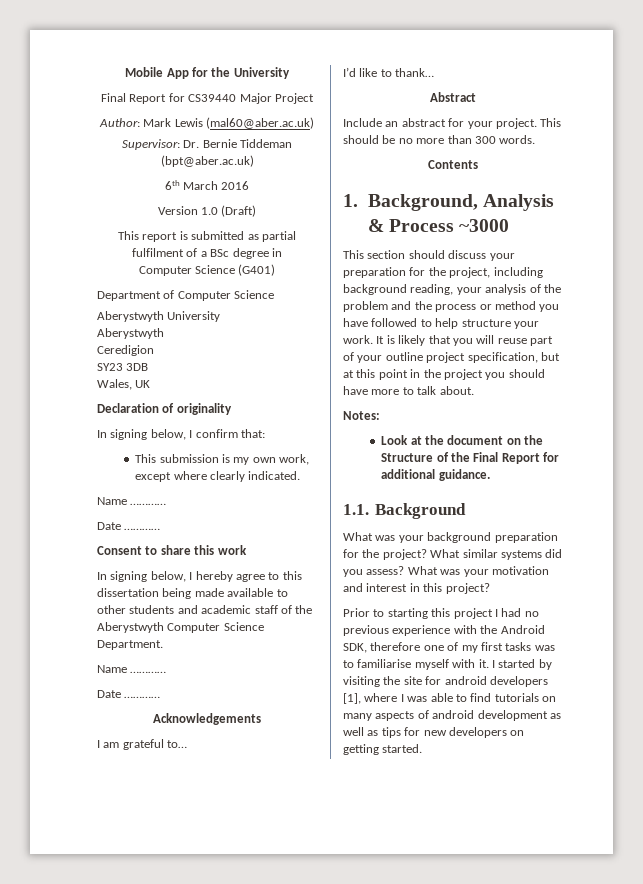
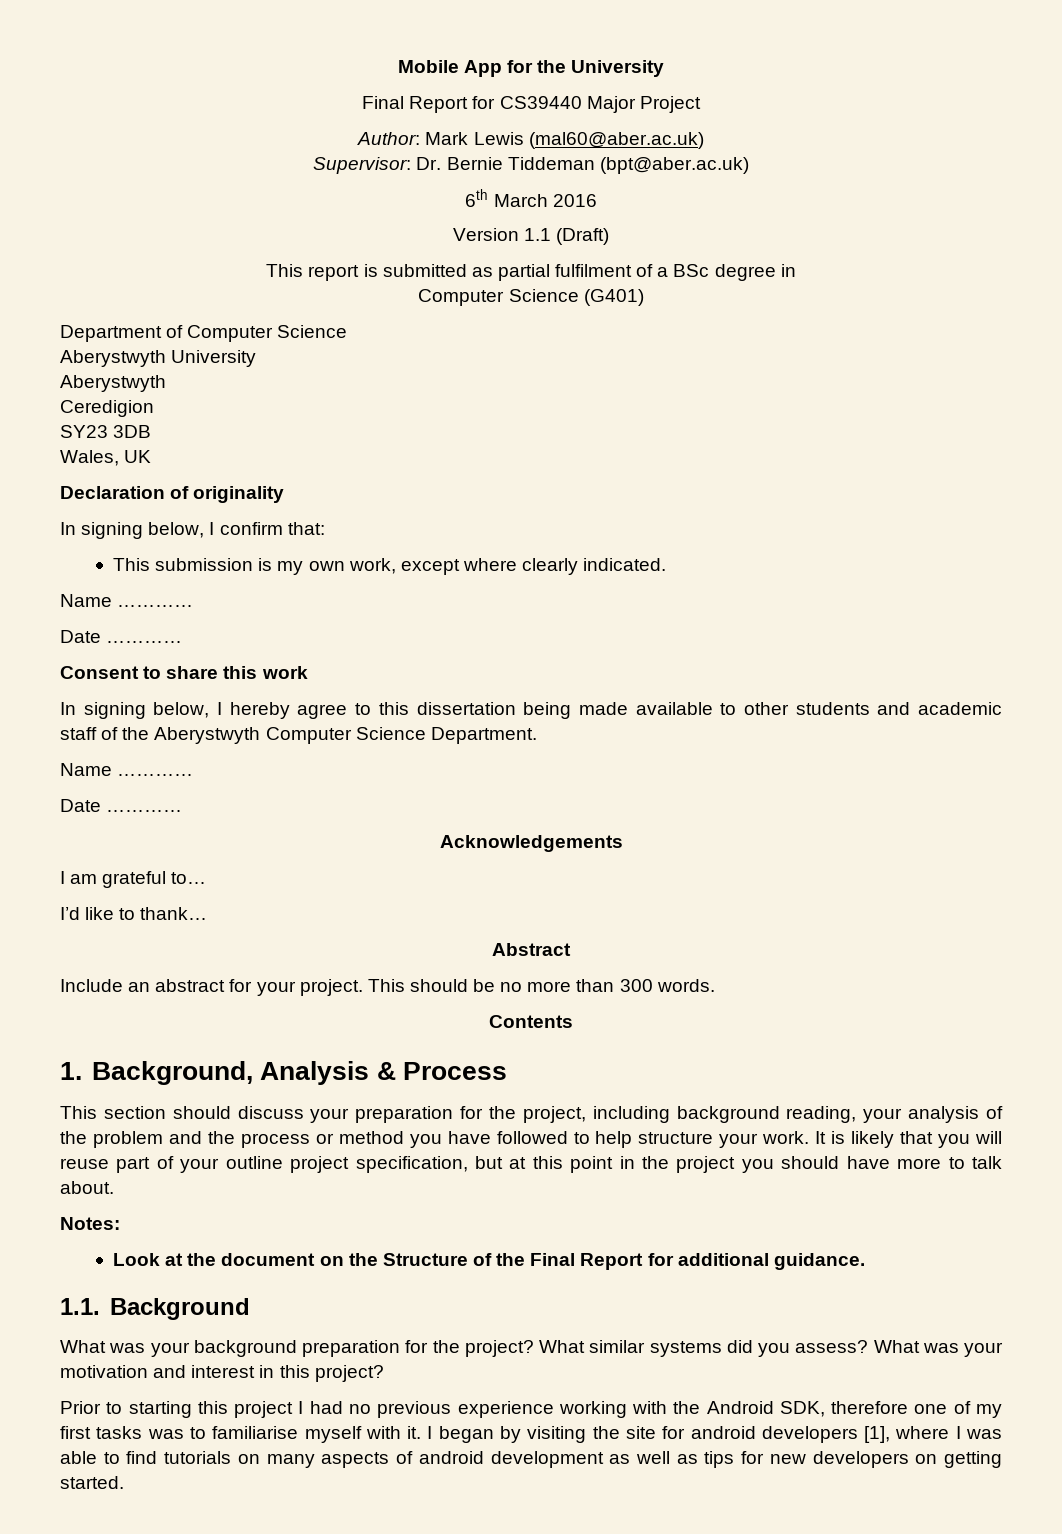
[201,207,218,215] 1.0 -> [524,228,551,241] 1.1
[459,219,510,232] ~3000 -> (507, 1071) none
(451, 630) none -> [558,1401,627,1418] working
[498,659,536,668] started -> [438,1426,494,1443] began

